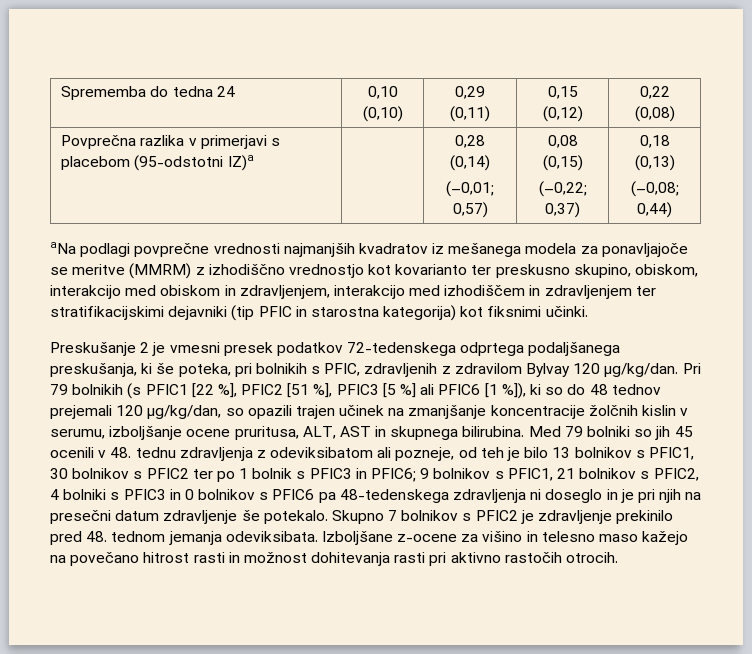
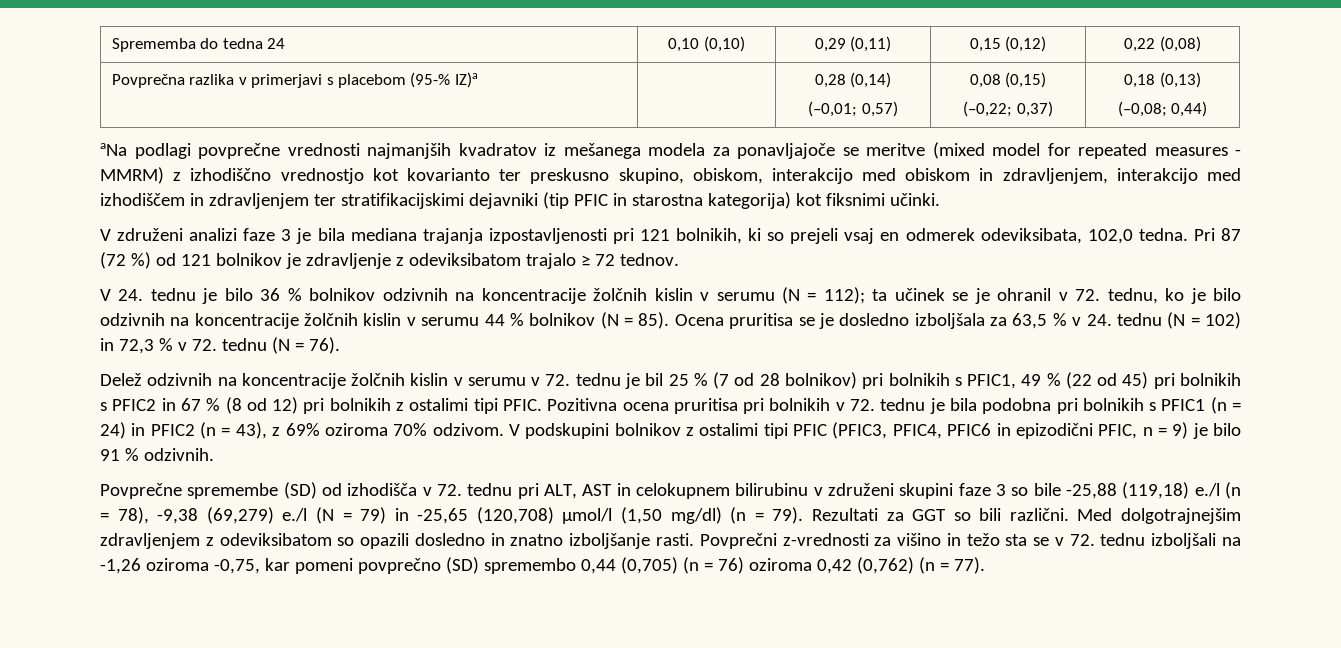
[134,155,224,171] (95-odstotni -> [410,72,451,88] (95-%
[129,263,192,279] (MMRM) -> [932,142,1241,159] [100,167,164,184] (mixed model for repeated measures - MMRM)
[50,342,621,356] [50,363,701,377] [50,383,661,399] [50,405,689,419] [50,426,693,440] [50,447,694,461] [50,468,699,482] [50,489,702,503] [50,510,674,524] [50,531,689,545] [50,552,619,566] Preskušanje 2 je vmesni presek podatkov 72-tedenskega odprtega podaljšanega preskušanja, ki še poteka, pri bolnikih s PFIC, zdravljenih z zdravilom Bylvay 120 µg/kg/dan. Pri 79 bolnikih (s PFIC1 [22 %], PFIC2 [51 %], PFIC3 [5 %] ali PFIC6 [1 %]), ki so do 48 tednov prejemali 120 µg/kg/dan, so opazili trajen učinek na zmanjšanje koncentracije žolčnih kislin v serumu, izboljšanje ocene pruritusa, ALT, AST in skupnega bilirubina. Med 79 bolniki so jih 45 ocenili v 48. tednu zdravljenja z odeviksibatom ali pozneje, od teh je bilo 13 bolnikov s PFIC1, 30 bolnikov s PFIC2 ter po 1 bolnik s PFIC3 in PFIC6; 9 bolnikov s PFIC1, 21 bolnikov s PFIC2, 4 bolniki s PFIC3 in 0 bolnikov s PFIC6 pa 48-tedenskega zdravljenja ni doseglo in je pri njih na presečni datum zdravljenje še potekalo. Skupno 7 bolnikov s PFIC2 je zdravljenje prekinilo pred 48. tednom jemanja odeviksibata. Izboljšane z-ocene za višino in telesno maso kažejo na povečano hitrost rasti in možnost dohitevanja rasti pri aktivno rastočih otrocih. -> [100,228,1242,244] [100,252,679,269] [100,287,1241,304] [100,312,1241,329] [100,337,340,354] [100,372,1241,389] [100,397,1241,414] [100,422,1242,439] [100,448,214,461] [100,482,1241,499] [100,507,1242,524] [100,533,1241,549] [100,557,985,574] V združeni analizi faze 3 je bila mediana trajanja izpostavljenosti pri 121 bolnikih, ki so prejeli vsaj en odmerek odeviksibata, 102,0 tedna. Pri 87 (72 %) od 121 bolnikov je zdravljenje z odeviksibatom trajalo ≥ 72 tednov. // V 24. tednu je bilo 36 % bolnikov odzivnih na koncentracije žolčnih kislin v serumu (N = 112); ta učinek se je ohranil v 72. tednu, ko je bilo odzivnih na koncentracije žolčnih kislin v serumu 44 % bolnikov (N = 85). Ocena pruritisa se je dosledno izboljšala za 63,5 % v 24. tednu (N = 102) in 72,3 % v 72. tednu (N = 76). // Delež odzivnih na koncentracije žolčnih kislin v serumu v 72. tednu je bil 25 % (7 od 28 bolnikov) pri bolnikih s PFIC1, 49 % (22 od 45) pri bolnikih s PFIC2 in 67 % (8 od 12) pri bolnikih z ostalimi tipi PFIC. Pozitivna ocena pruritisa pri bolnikih v 72. tednu je bila podobna pri bolnikih s PFIC1 (n = 24) in PFIC2 (n = 43), z 69% oziroma 70% odzivom. V podskupini bolnikov z ostalimi tipi PFIC (PFIC3, PFIC4, PFIC6 in epizodični PFIC, n = 9) je bilo 91 % odzivnih. // Povprečne spremembe (SD) od izhodišča v 72. tednu pri ALT, AST in celokupnem bilirubinu v združeni skupini faze 3 so bile -25,88 (119,18) e./l (n = 78), -9,38 (69,279) e./l (N = 79) in -25,65 (120,708) µmol/l (1,50 mg/dl) (n = 79). Rezultati za GGT so bili različni. Med dolgotrajnejšim zdravljenjem z odeviksibatom so opazili dosledno in znatno izboljšanje rasti. Povprečni z-vrednosti za višino in težo sta se v 72. tednu izboljšali na -1,26 oziroma -0,75, kar pomeni povprečno (SD) spremembo 0,44 (0,705) (n = 76) oziroma 0,42 (0,762) (n = 77).

